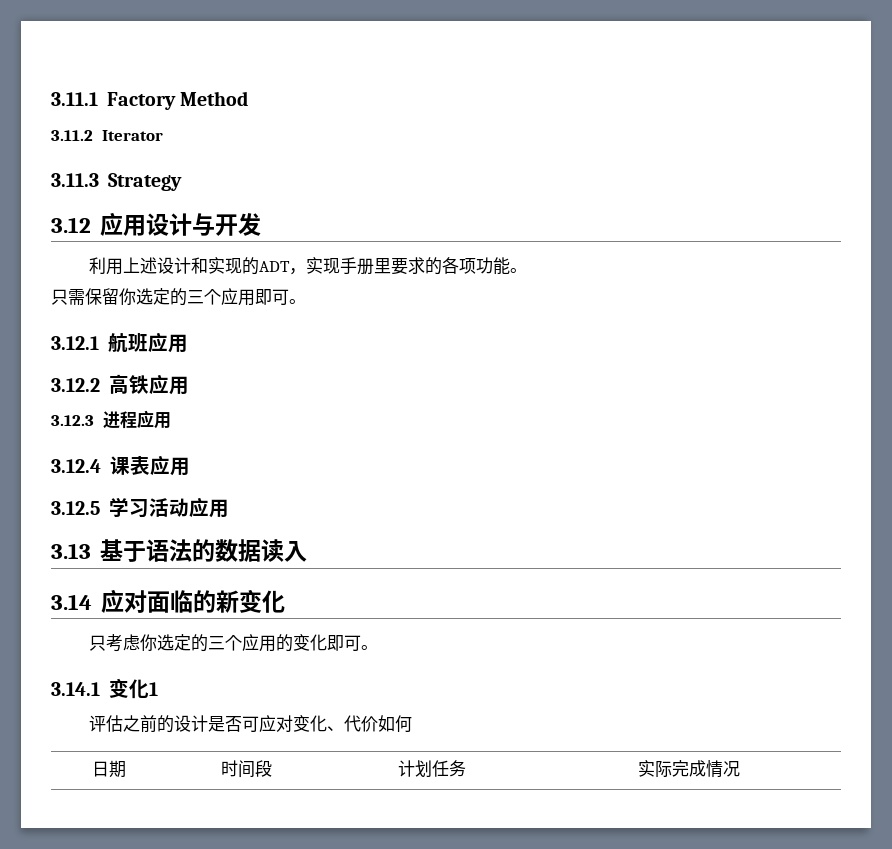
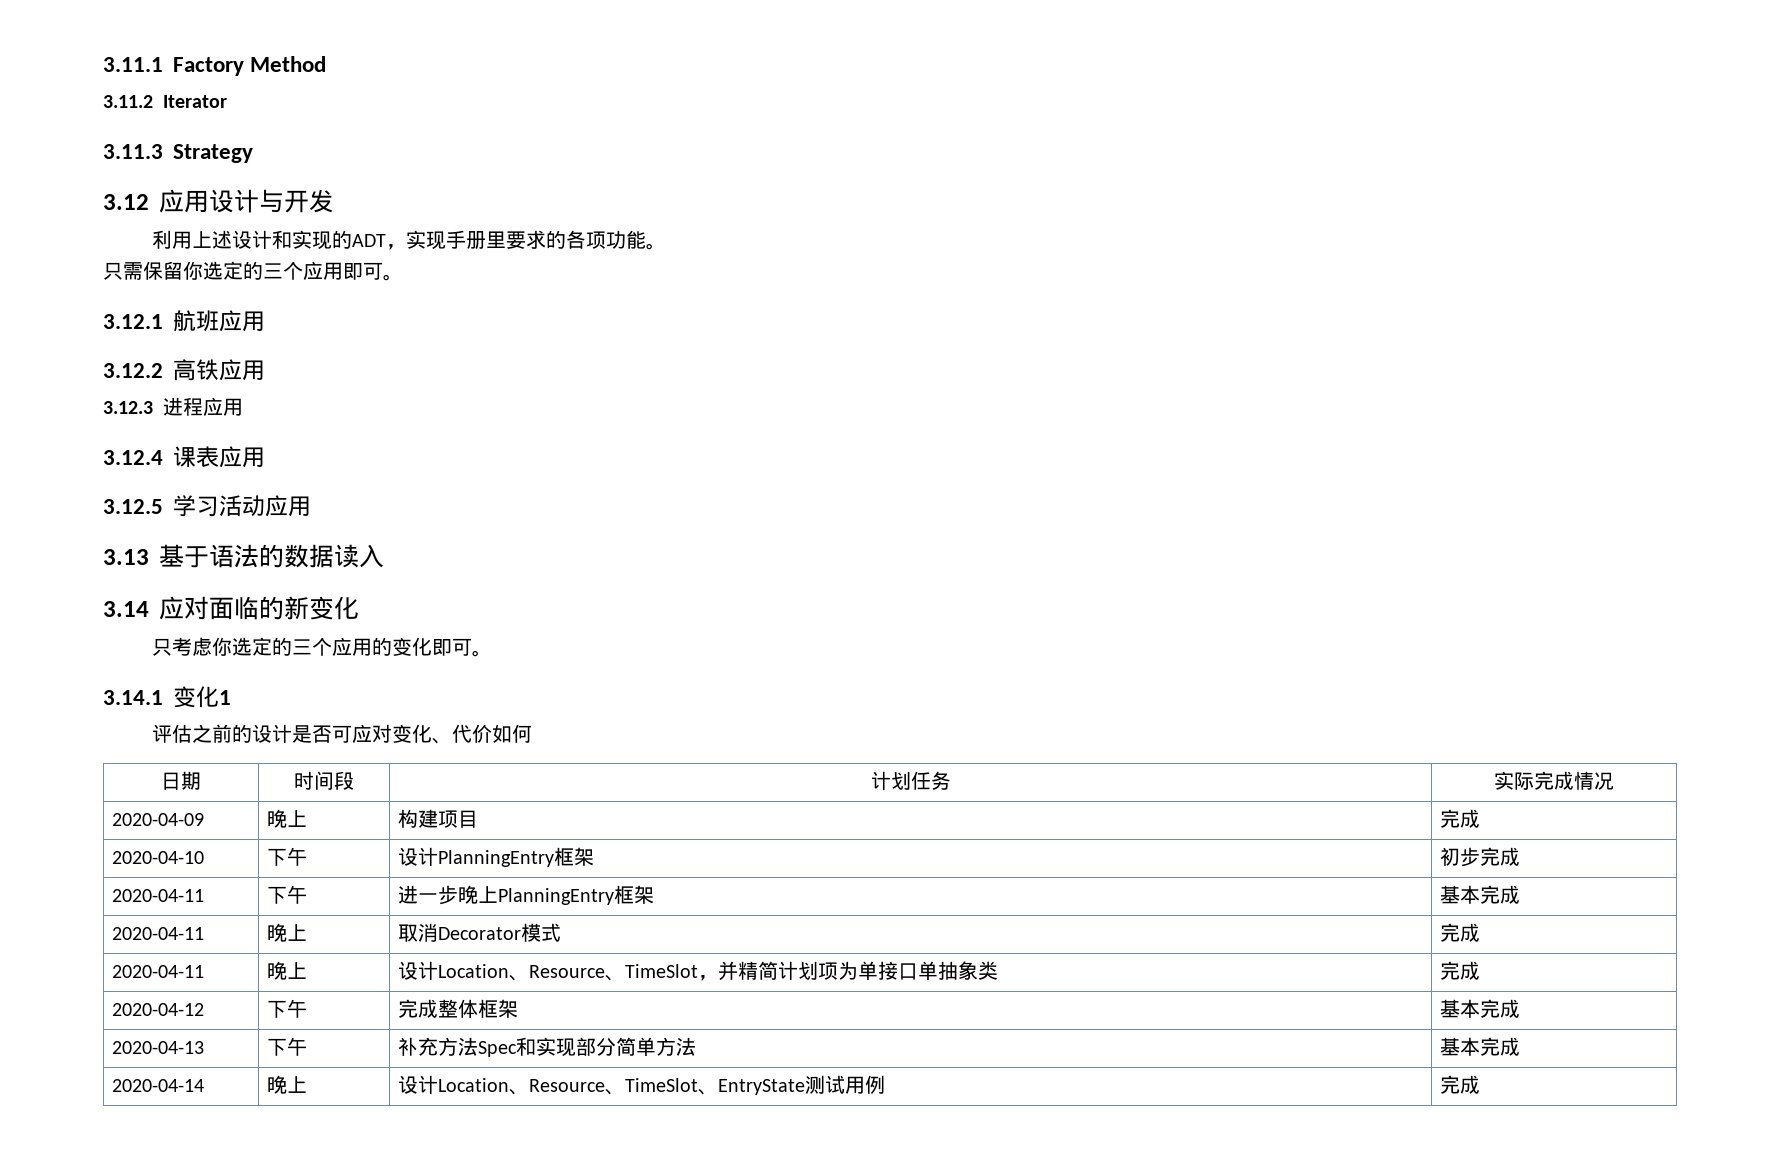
(740, 769) none -> [112,813,205,826] [267,809,308,828] [398,809,479,828] [1440,809,1481,828] [112,851,205,864] [267,847,308,866] [398,847,595,867] [1440,847,1521,867] [112,889,205,902] [267,885,308,904] [398,885,655,905] [1440,885,1521,904] [112,927,205,940] [267,923,308,942] [398,923,562,942] [1440,923,1481,942] [112,965,205,978] [267,961,308,980] [398,961,999,981] [1440,961,1481,980] [112,1003,205,1016] [267,999,308,1018] [398,999,519,1018] [1440,999,1521,1018] [112,1041,205,1054] [267,1037,308,1056] [398,1037,697,1057] [1440,1037,1521,1056] [112,1079,205,1092] [267,1075,308,1094] [398,1075,886,1095] [1440,1075,1481,1094] // 2020-04-09 | 晚上 | 构建项目 | 完成 // 2020-04-10 | 下午 | 设计PlanningEntry框架 | 初步完成 // 2020-04-11 | 下午 | 进一步晚上PlanningEntry框架 | 基本完成 // 2020-04-11 | 晚上 | 取消Decorator模式 | 完成 // 2020-04-11 | 晚上 | 设计Location、Resource、TimeSlot，并精简计划项为单接口单抽象类 | 完成 // 2020-04-12 | 下午 | 完成整体框架 | 基本完成 // 2020-04-13 | 下午 | 补充方法Spec和实现部分简单方法 | 基本完成 // 2020-04-14 | 晚上 | 设计Location、Resource、TimeSlot、EntryState测试用例 | 完成

